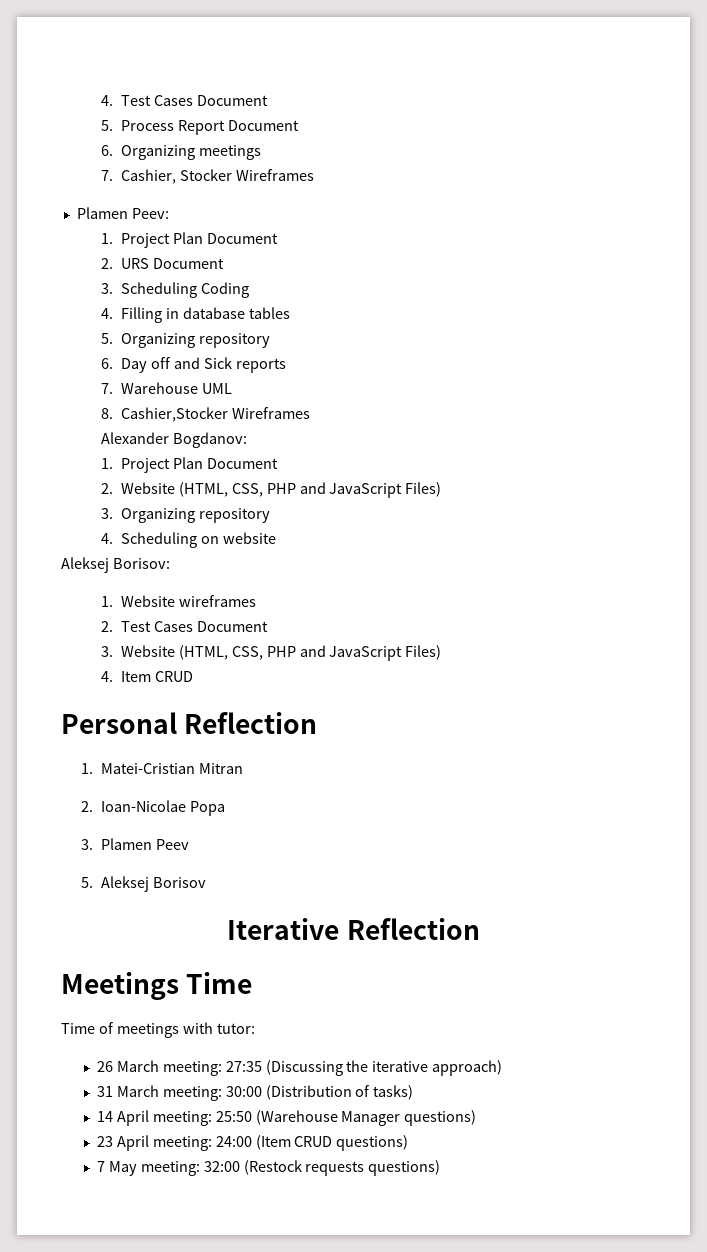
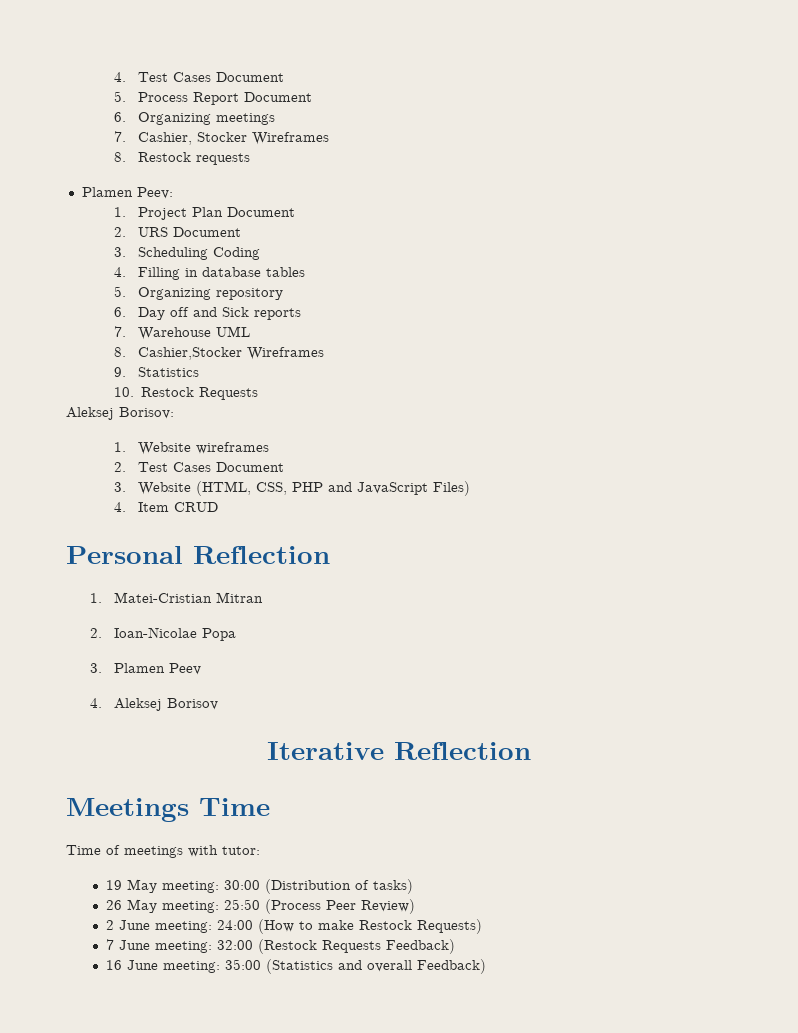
(314, 175) none -> [113,152,250,165] // 8. Restock requests
[100,432,247,448] [100,457,278,473] [100,482,442,498] [100,508,270,523] [100,532,276,548] Alexander Bogdanov: // 1. Project Plan Document // 2. Website (HTML, CSS, PHP and JavaScript Files) // 3. Organizing repository // 4. Scheduling on website -> [113,367,199,377] [113,387,258,400] 9. Statistics // 10. Restock Requests
[80,877,93,888] 5. -> [89,698,102,708] 4.
[96,1060,503,1076] [96,1085,159,1097] 26 March meeting: 27:35 (Discussing the iterative approach) // 31 March -> [105,879,157,893] 19 May
[96,1110,477,1126] [96,1135,409,1151] 14 April meeting: 25:50 (Warehouse Manager questions) // 23 April meeting: 24:00 (Item CRUD questions) -> [105,899,415,914] [105,919,482,934] 26 May meeting: 25:50 (Process Peer Review) // 2 June meeting: 24:00 (How to make Restock Requests)
[108,1161,137,1176] May -> [118,940,150,950] June
[305,1160,441,1176] requests questions) -> [321,939,455,954] [105,959,486,974] Requests Feedback) // 16 June meeting: 35:00 (Statistics and overall Feedback)

